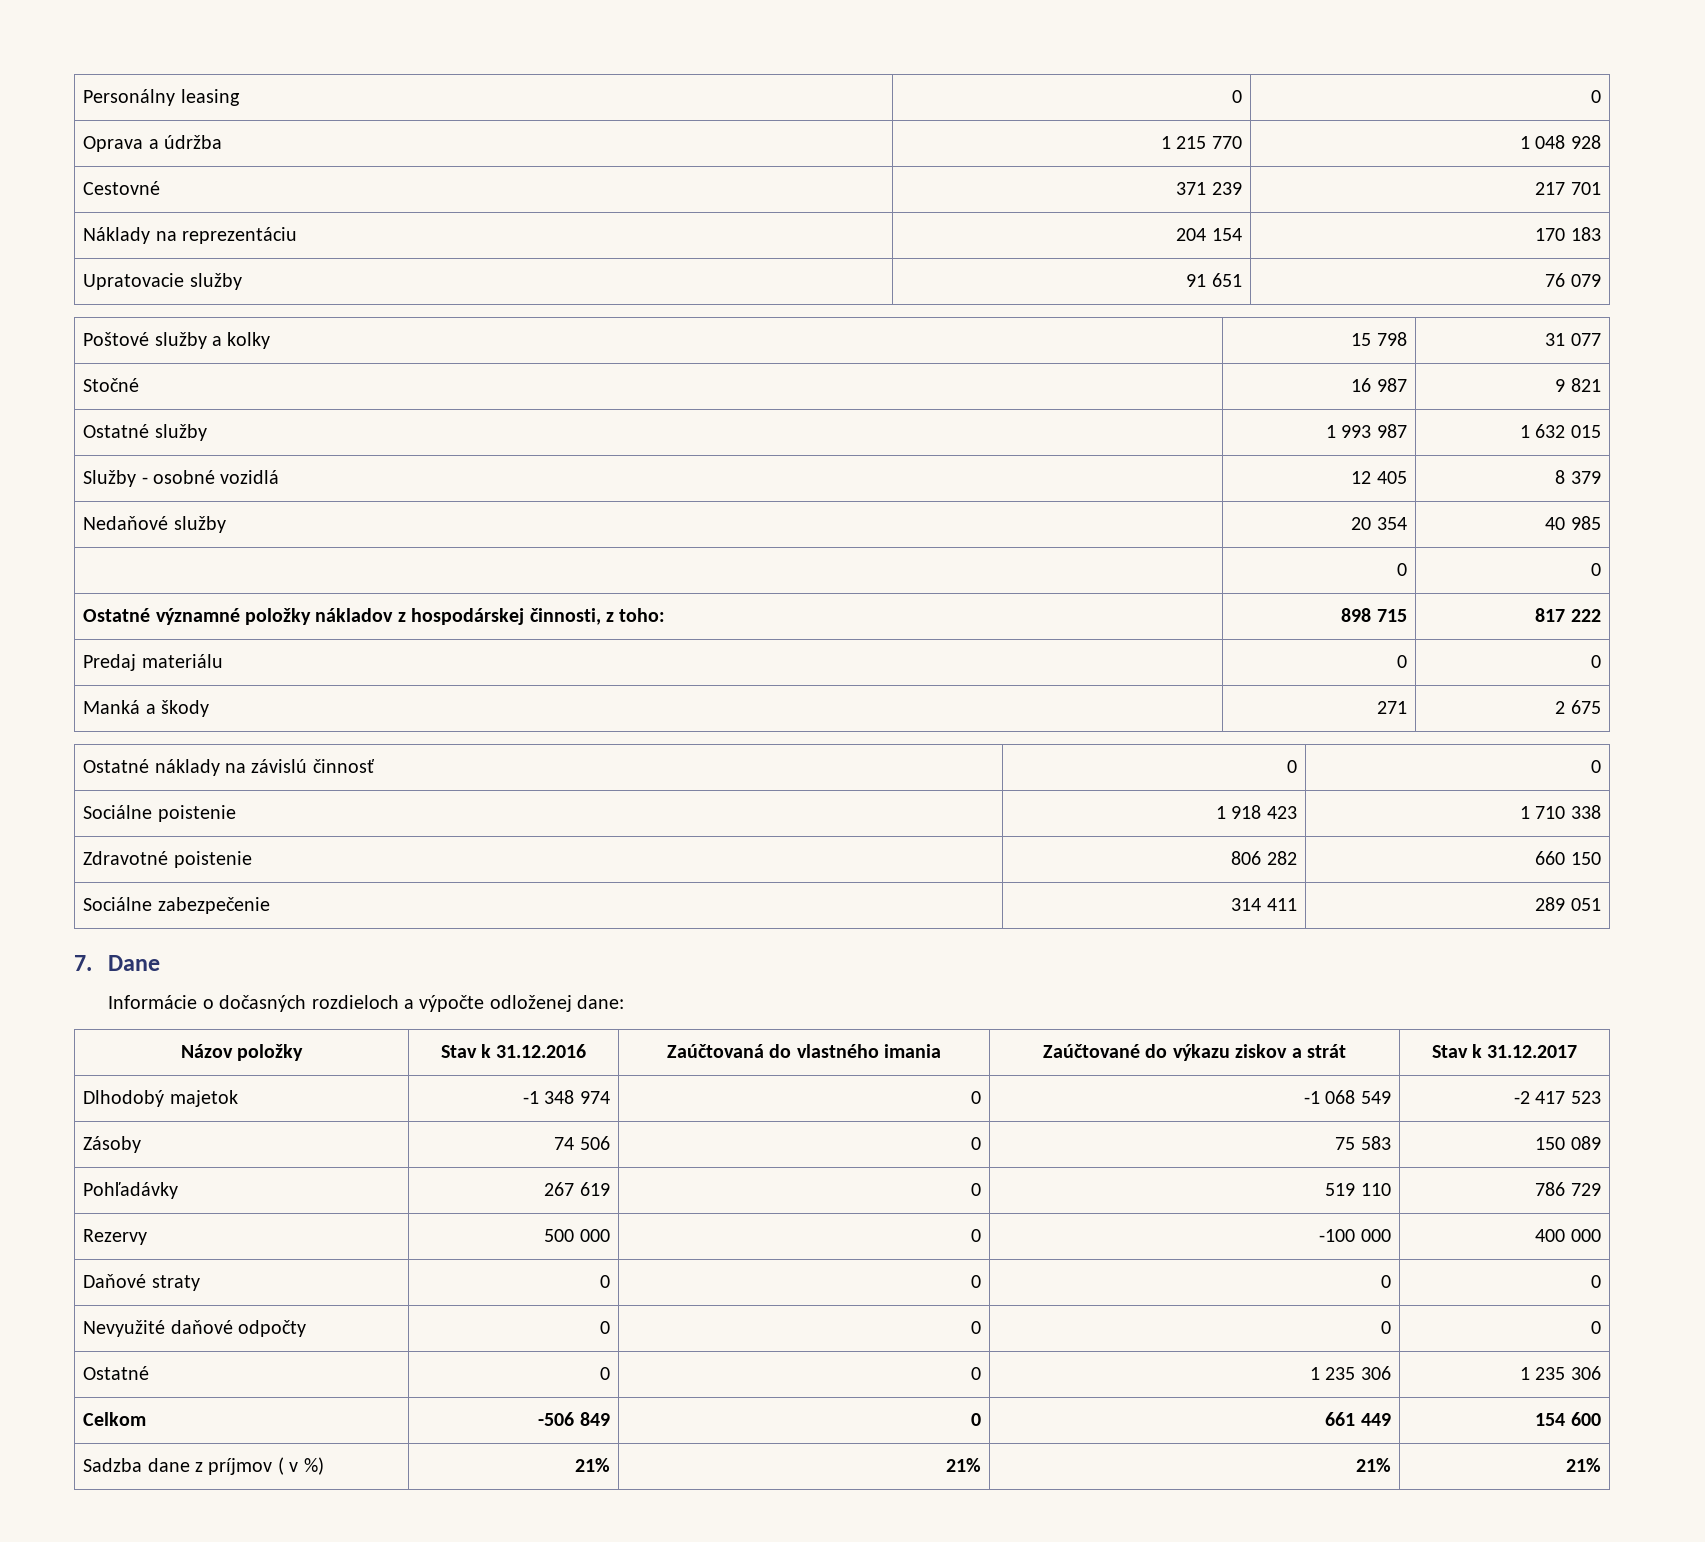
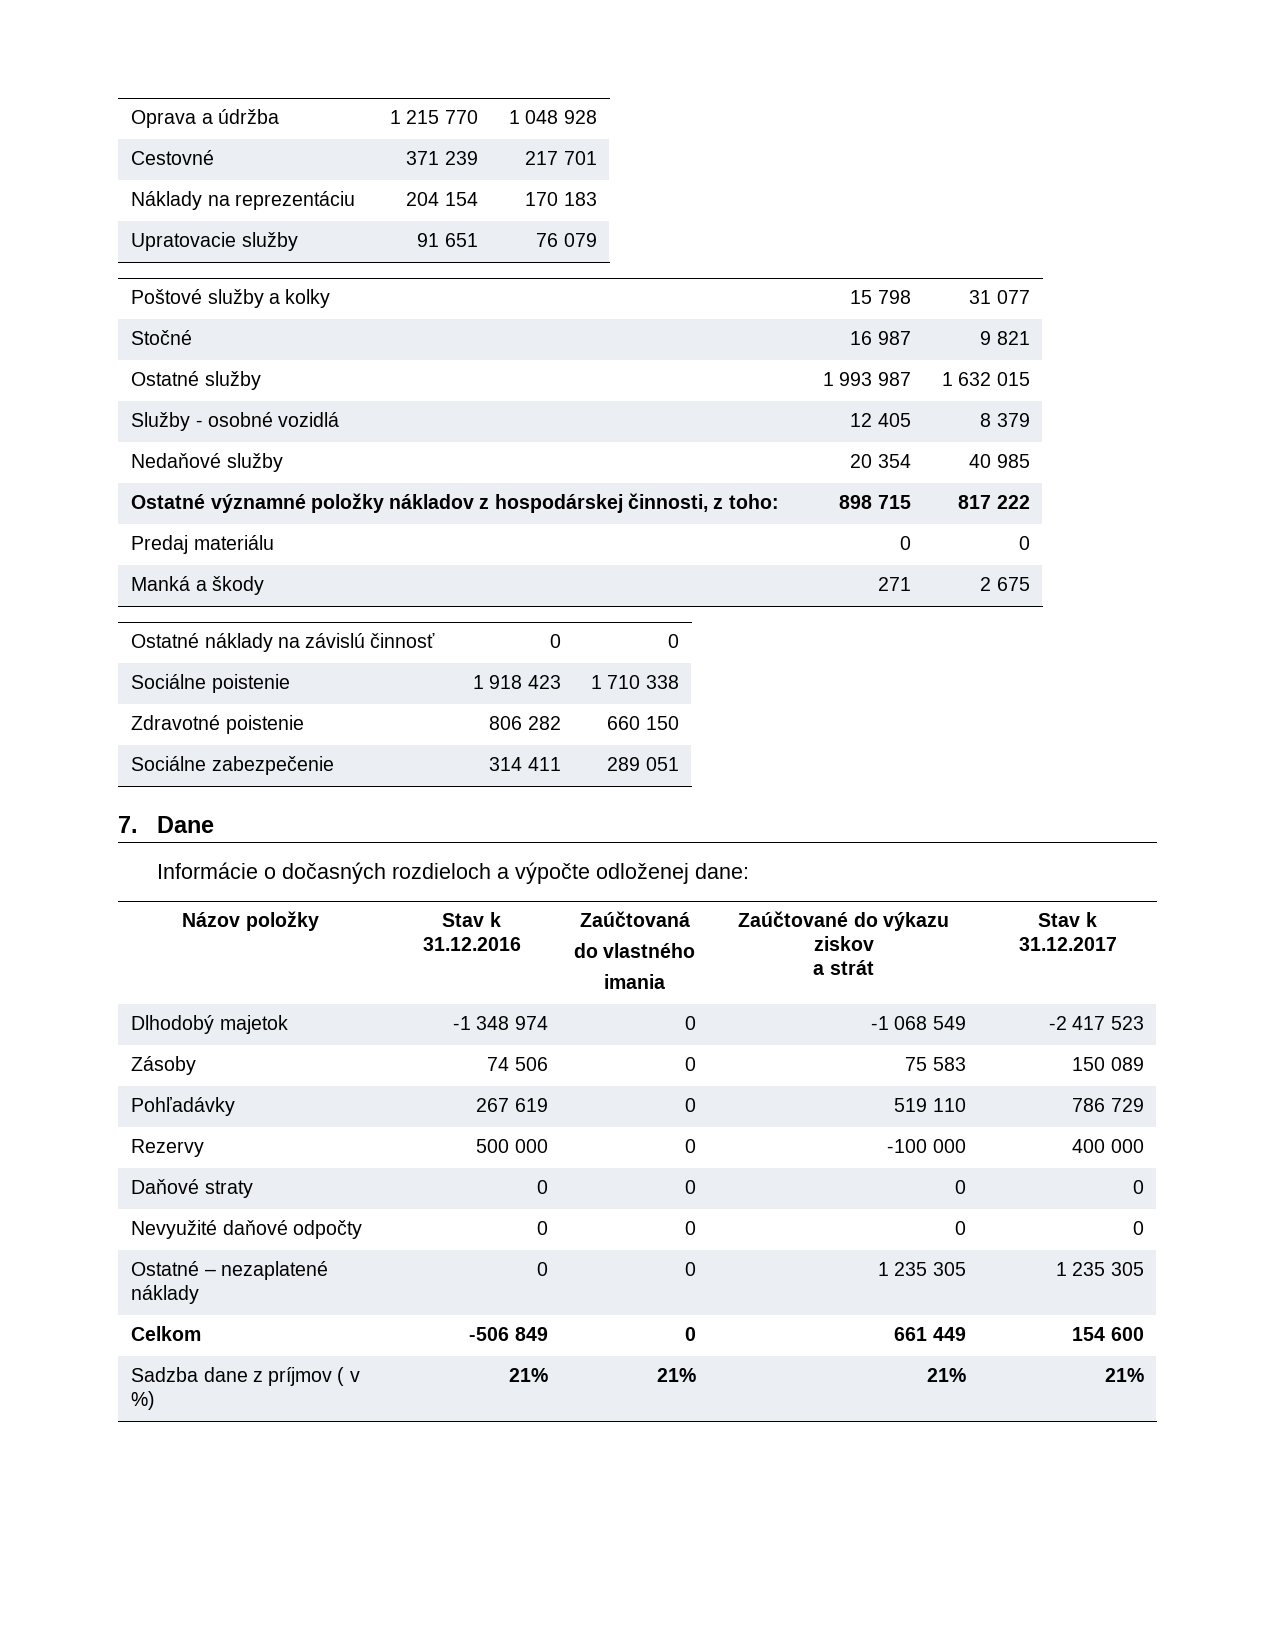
[83,89,240,106] [1231,90,1242,103] [1590,90,1601,103] Personálny leasing | 0 | 0 // -> (131, 119) none
[1396,563,1407,576] [1590,563,1601,576] // | 0 | 0 -> (1030, 461) none
(764, 1051) none -> (690, 919) //
(879, 1051) none -> (696, 950) //
(1288, 1051) none -> (874, 943) //
(150, 1373) none -> [204,1261,328,1280] [131,1285,200,1304] – nezaplatené náklady
[1360,1366,1391,1380] [1520,1366,1601,1380] 306 | 1 235 306 -> [932,1262,966,1276] [1056,1262,1144,1276] 305 | 1 235 305

